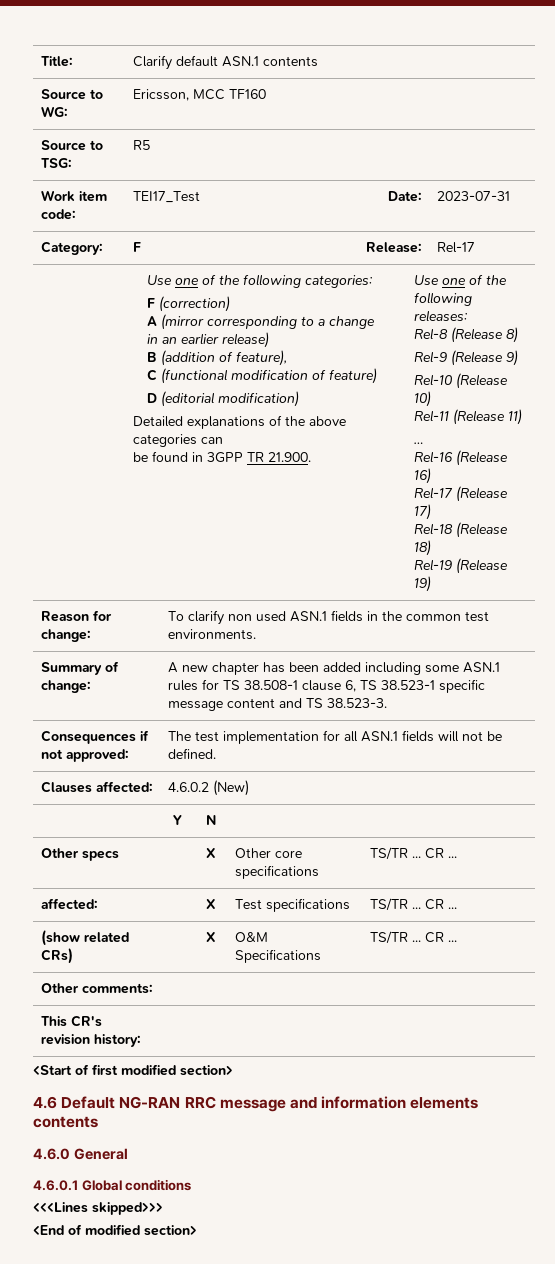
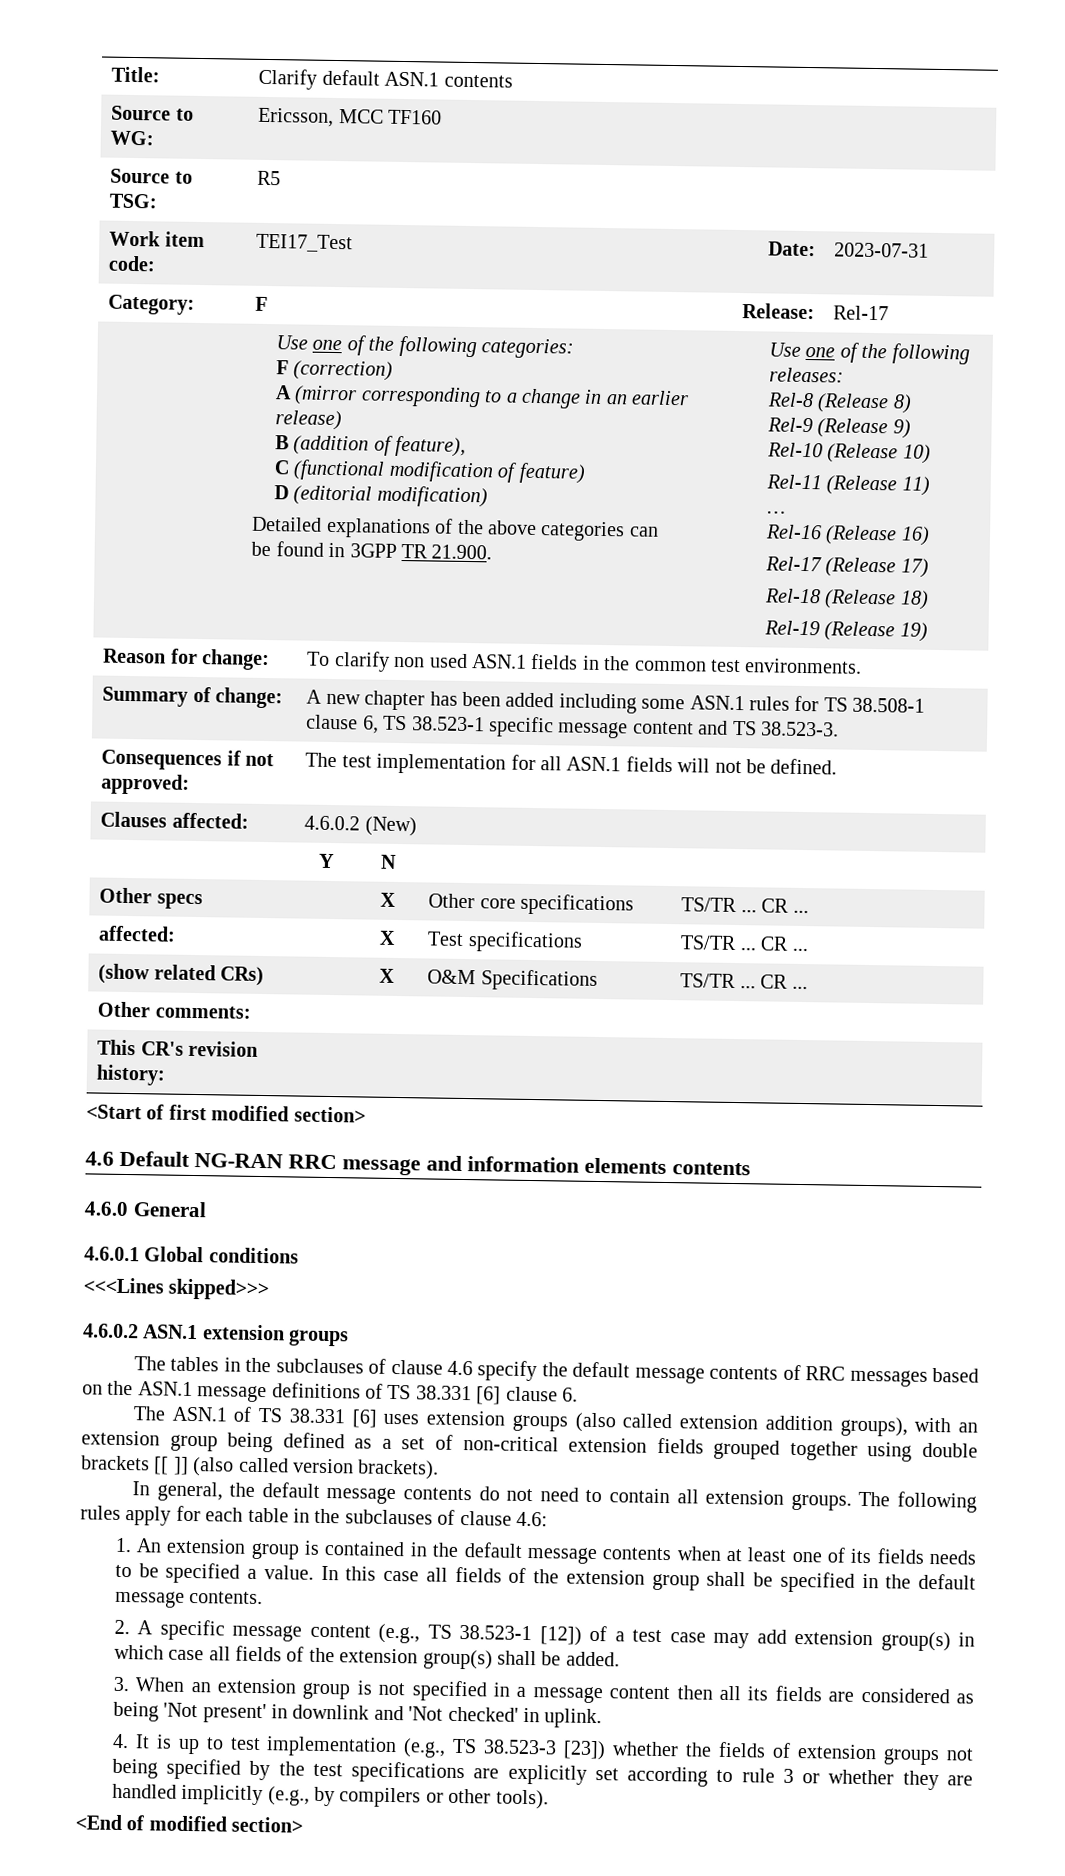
(163, 1208) none -> [83,1323,350,1347] [133,1356,979,1387] [82,1380,578,1405] [132,1406,979,1437] [81,1430,978,1462] [81,1455,440,1480] [131,1481,978,1513] [80,1505,548,1527] [114,1537,977,1565] [114,1562,976,1593] [114,1590,264,1608] [113,1619,976,1652] [113,1644,620,1670] [112,1676,975,1704] [112,1701,603,1729] [111,1733,974,1766] [111,1758,974,1791] [111,1783,549,1810] // 4.6.0.2 ASN.1 extension groups // The tables in the subclauses of clause 4.6 specify the default message contents of RRC messages based on the ASN.1 message definitions of TS 38.331 [6] clause 6. // The ASN.1 of TS 38.331 [6] uses extension groups (also called extension addition groups), with an extension group being defined as a set of non-critical extension fields grouped together using double brackets [[ ]] (also called version brackets). // In general, the default message contents do not need to contain all extension groups. The following rules apply for each table in the subclauses of clause 4.6: // 1. An extension group is contained in the default message contents when at least one of its fields needs to be specified a value. In this case all fields of the extension group shall be specified in the default message contents. // 2. A specific message content (e.g., TS 38.523-1 [12]) of a test case may add extension group(s) in which case all fields of the extension group(s) shall be added. // 3. When an extension group is not specified in a message content then all its fields are considered as being 'Not present' in downlink and 'Not checked' in uplink. // 4. It is up to test implementation (e.g., TS 38.523-3 [23]) whether the fields of extension groups not being specified by the test specifications are explicitly set according to rule 3 or whether they are handled implicitly (e.g., by compilers or other tools).

